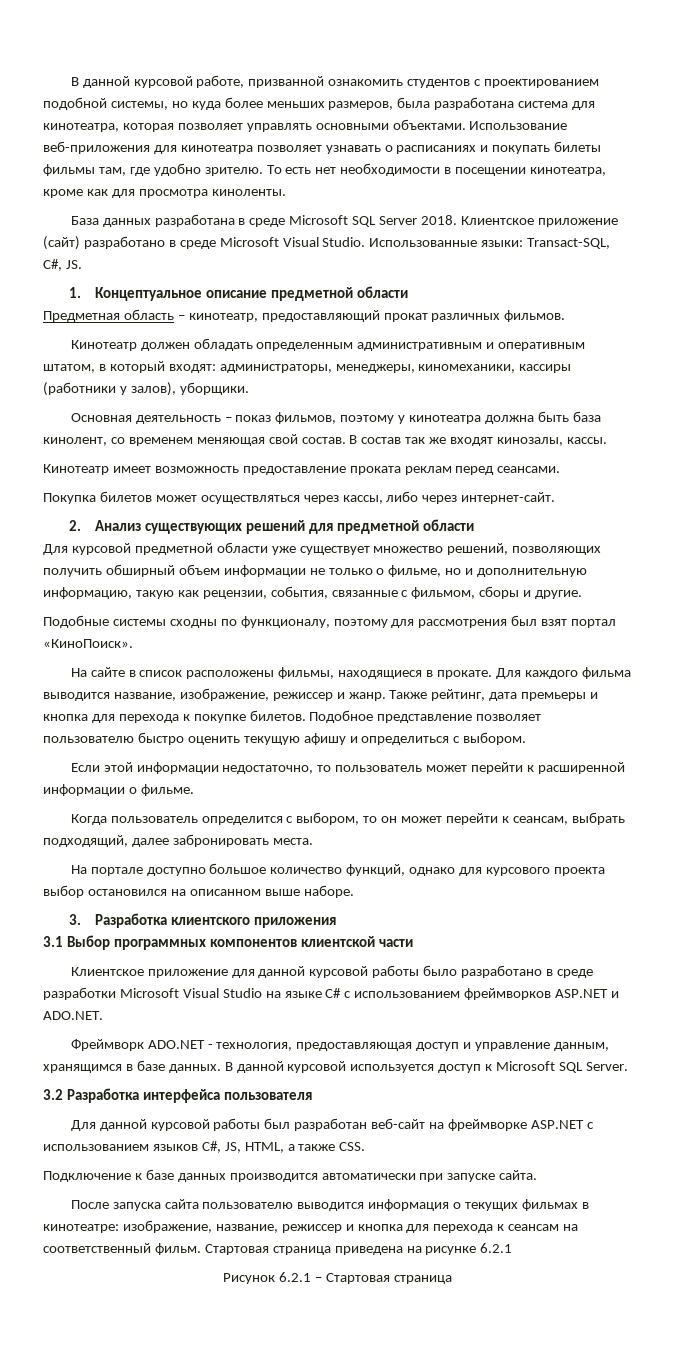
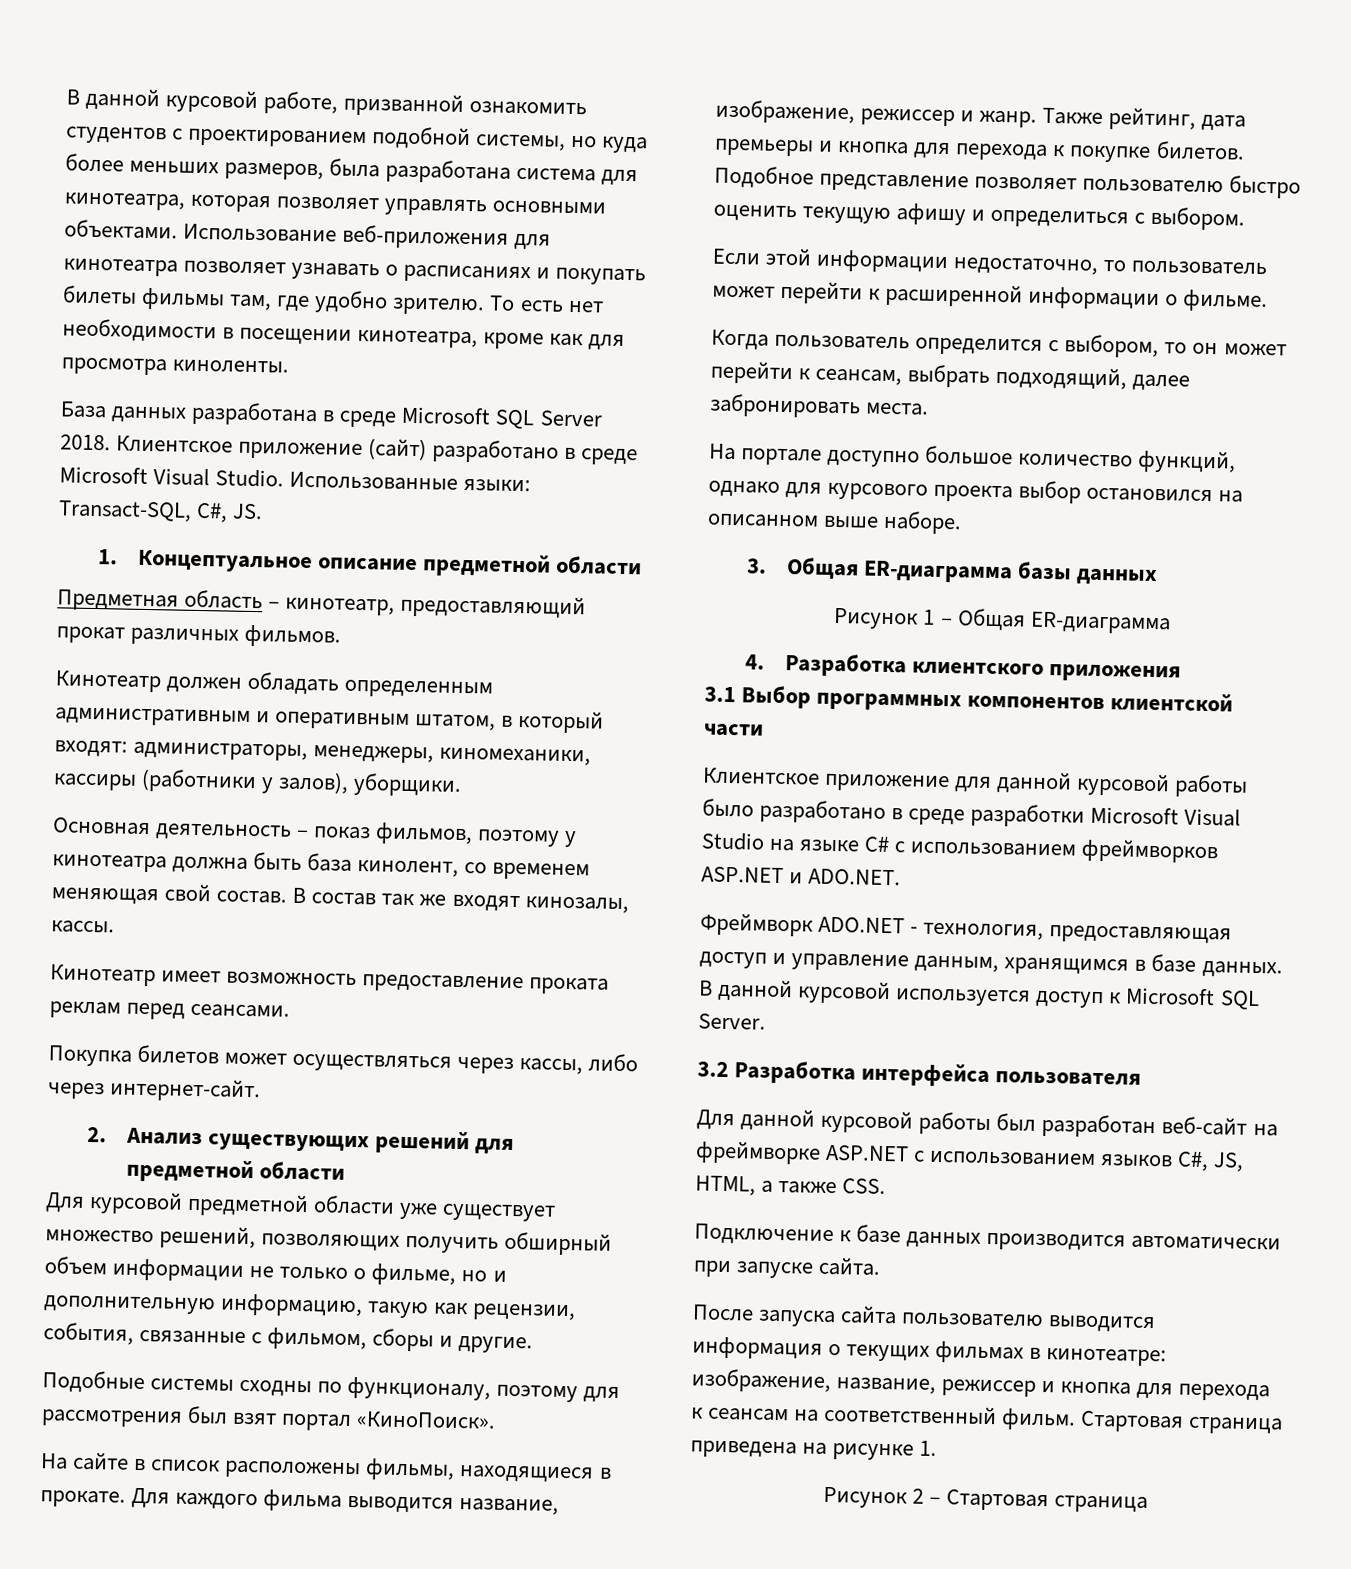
(82, 919) none -> [786,557,1159,586] [833,607,1171,635] [745,654,766,670] Общая ER-диаграмма базы данных // Рисунок 1 – Общая ER-диаграмма // 4.
[480,1243,513,1253] [223,1272,312,1284] 6.2.1 // Рисунок 6.2.1 -> [919,1440,938,1457] [822,1486,924,1509] 1. // Рисунок 2

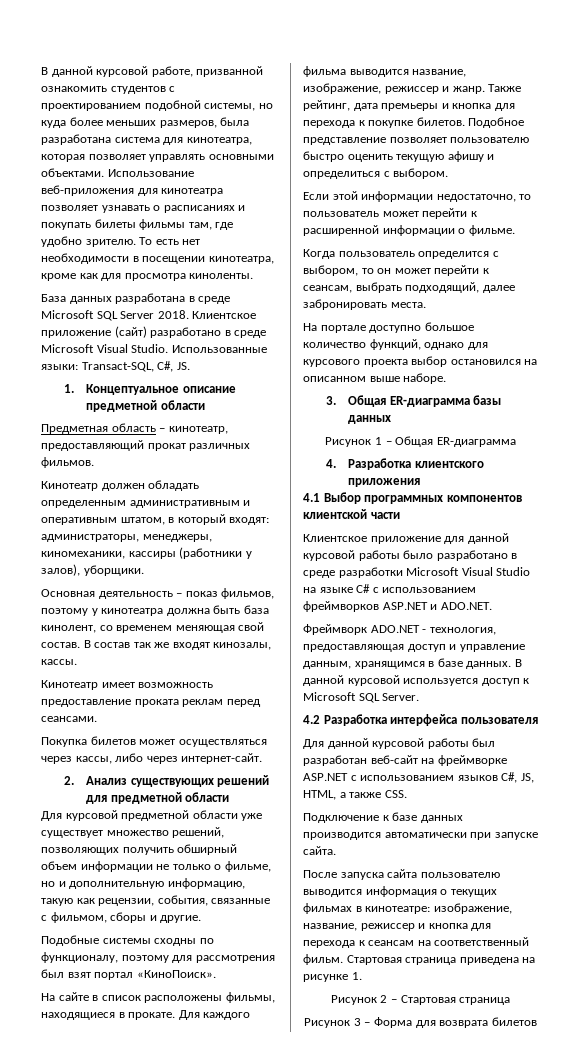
[704,686,736,703] 3.1 -> [303,493,320,502] 4.1
[697,1061,729,1078] 3.2 -> [303,715,320,724] 4.2
(1149, 1504) none -> [304,1017,537,1028] // Рисунок 3 – Форма для возврата билетов

